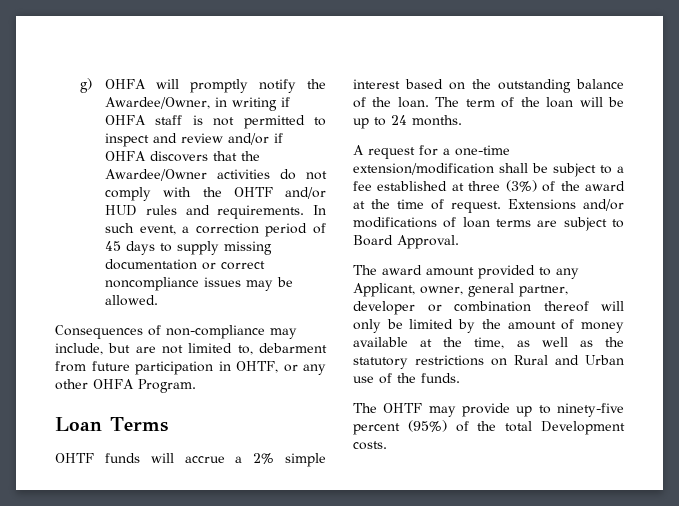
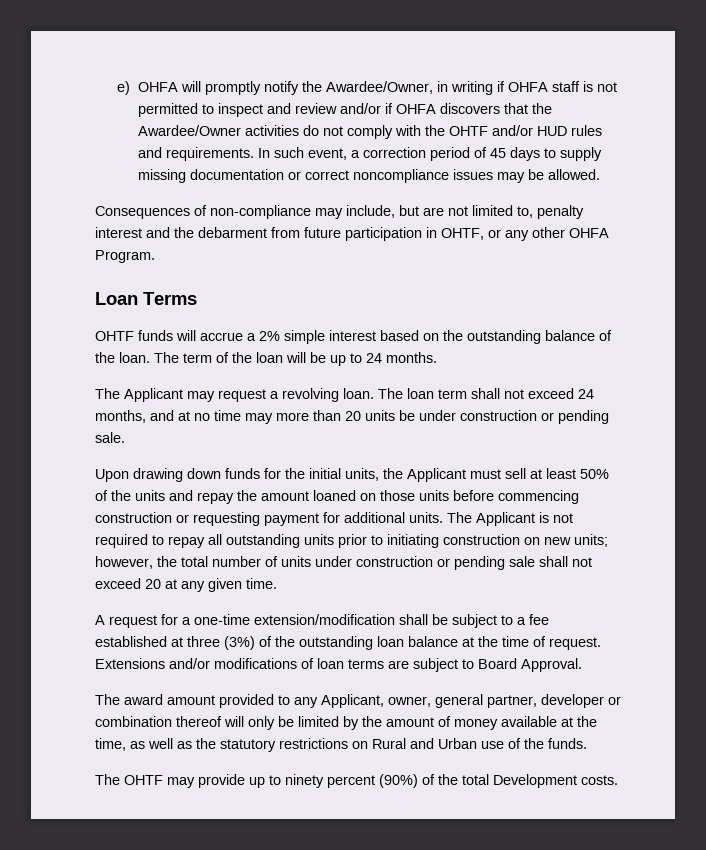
[80,78,93,93] g) -> [116,81,130,95] e)
(253, 350) none -> [537,205,584,219] [95,227,194,238] penalty interest and the
(462, 120) none -> [95,388,594,402] [95,410,609,424] [95,432,125,443] [95,468,609,482] [95,490,579,504] [95,512,573,526] [95,534,608,548] [95,556,592,570] [95,578,277,592] // The Applicant may request a revolving loan. The loan term shall not exceed 24 months, and at no time may more than 20 units be under construction or pending sale. // Upon drawing down funds for the initial units, the Applicant must sell at least 50% of the units and repay the amount loaned on those units before commencing construction or requesting payment for additional units. The Applicant is not required to repay all outstanding units prior to initiating construction on new units; however, the total number of units under construction or pending sale shall not exceed 20 at any given time.
[585,181,625,191] award -> [299,636,458,650] outstanding loan balance
[557,403,624,417] [353,420,447,435] ninety-five percent (95%) -> [285,774,418,788] ninety percent (90%)

